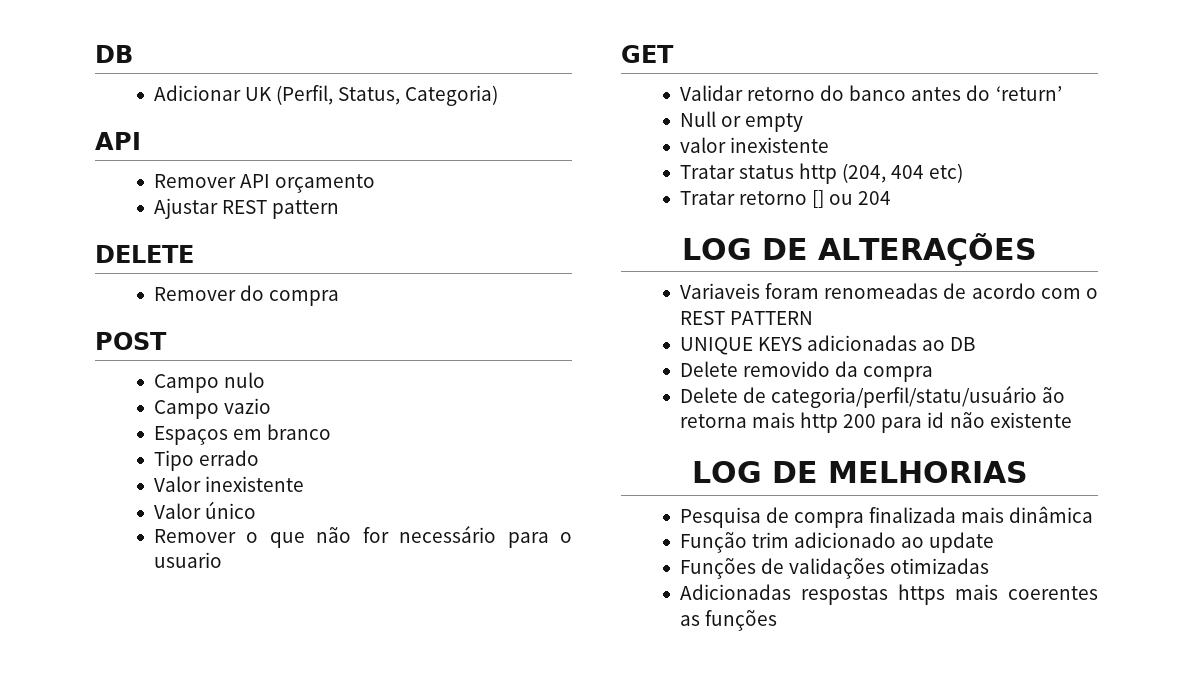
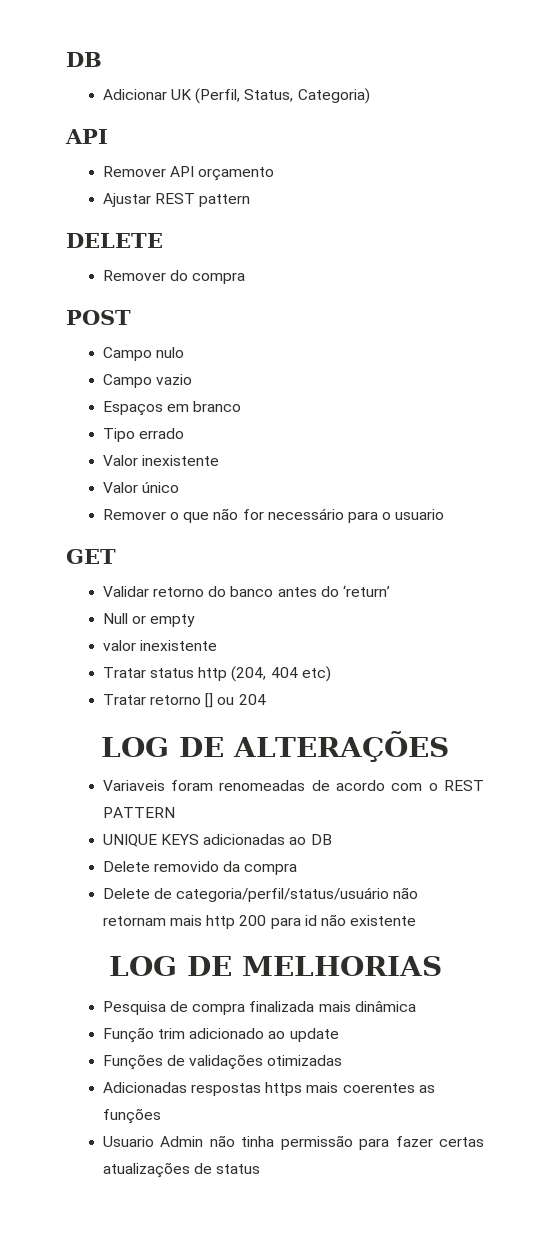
[771,386,1066,408] [679,414,747,428] categoria/perfil/statu/usuário ão retorna -> [176,887,419,902] [102,916,166,926] categoria/perfil/status/usuário não retornam
(777, 620) none -> [102,1135,484,1150] [102,1162,261,1178] // Usuario Admin não tinha permissão para fazer certas atualizações de status

